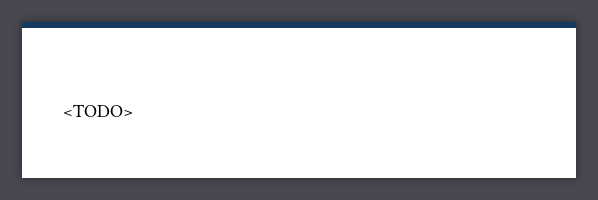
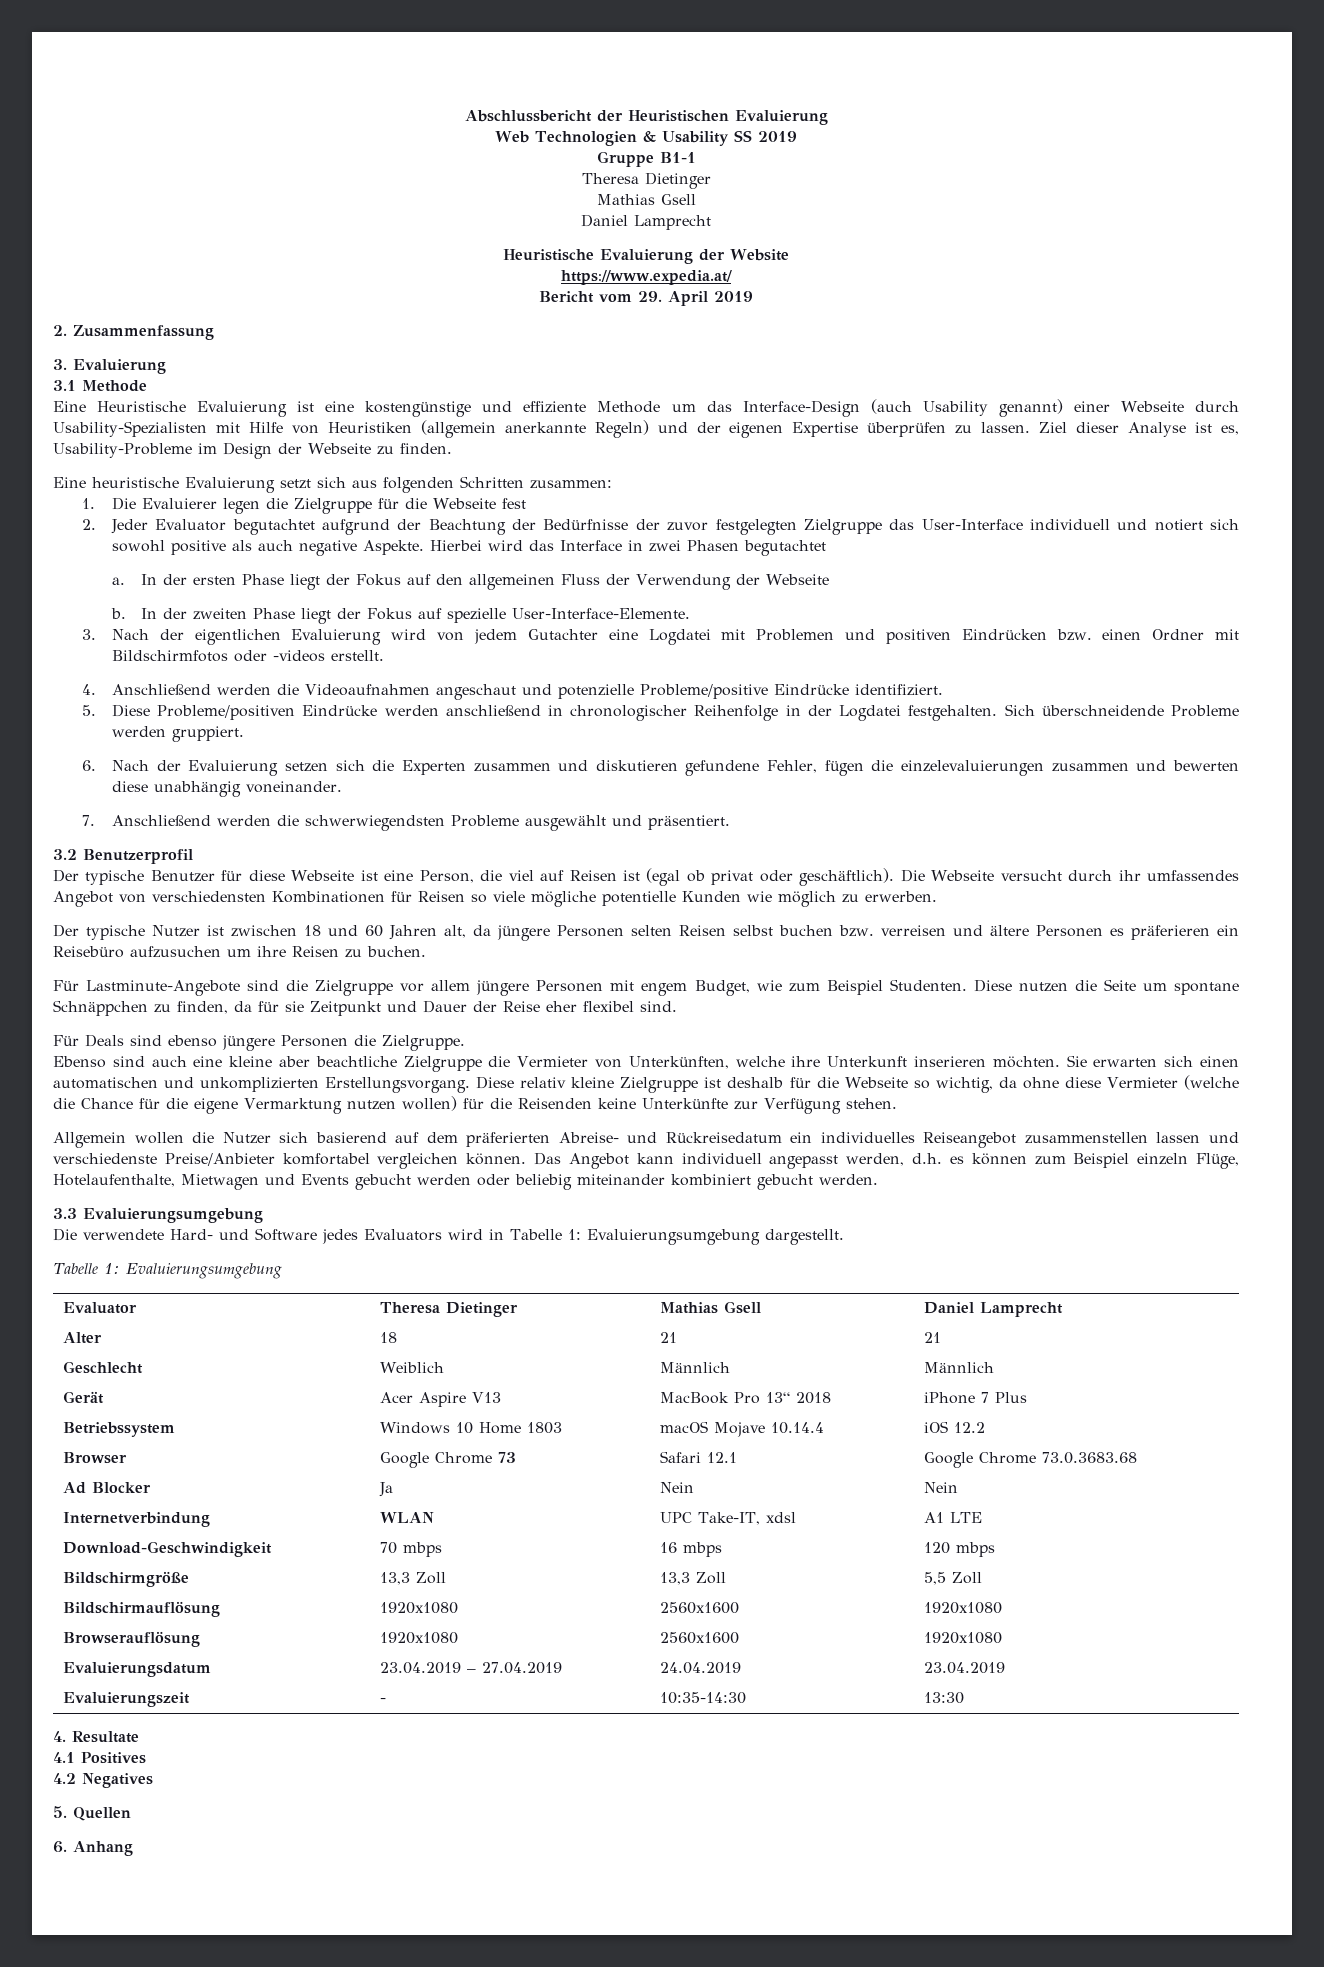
[63,104,133,117] <TODO> -> [464,110,828,125] [495,130,797,146] [596,151,696,167] [581,172,711,189] [596,194,696,205] [581,214,711,230] [503,249,790,264] [561,270,733,285] [539,291,753,306] [53,325,214,340] [53,359,166,374] [53,380,147,392] [53,399,1239,417] [53,420,1239,438] [53,442,452,459] [53,476,612,493] [82,497,526,514] [82,519,1239,535] [111,540,826,556] [111,574,830,590] [110,608,691,624] [82,629,1240,645] [111,650,384,662] [82,684,943,700] [82,704,1239,721] [111,726,244,742] [82,760,1239,776] [111,781,342,797] [82,815,730,831] [53,849,193,864] [53,868,1239,886] [53,891,937,907] [53,924,1239,941] [53,946,426,958] [53,979,1239,996] [53,1000,677,1016] [53,1034,465,1051] [53,1055,1239,1072] [53,1075,1239,1093] [53,1096,897,1114] [53,1132,1239,1148] [53,1152,1240,1169] [53,1174,878,1190] [53,1208,263,1223] [53,1228,844,1245] [53,1263,282,1279] [63,1302,138,1314] [380,1302,519,1317] [660,1301,762,1314] [924,1302,1064,1317] [63,1332,103,1344] [380,1332,398,1343] [660,1332,678,1343] [924,1332,942,1343] [63,1361,144,1374] [380,1362,445,1373] [660,1362,731,1373] [924,1362,995,1373] [63,1391,105,1404] [380,1392,502,1407] [660,1392,832,1404] [924,1392,1028,1404] [63,1422,176,1437] [380,1422,563,1434] [660,1421,825,1437] [924,1421,986,1433] [63,1452,128,1464] [380,1452,517,1468] [660,1451,738,1463] [924,1452,1138,1468] [63,1482,152,1494] [379,1482,394,1497] [660,1482,695,1493] [924,1482,959,1493] [63,1512,211,1527] [380,1512,435,1523] [660,1512,797,1525] [924,1512,983,1523] [63,1541,273,1557] [380,1542,443,1557] [660,1542,723,1557] [924,1542,996,1557] [63,1571,190,1587] [380,1572,447,1585] [660,1572,727,1585] [924,1572,983,1585] [63,1601,221,1617] [380,1602,459,1614] [660,1602,740,1614] [924,1602,1003,1614] [63,1631,201,1647] [380,1632,459,1644] [660,1632,740,1644] [924,1632,1003,1644] [63,1662,212,1677] [380,1662,563,1674] [660,1662,742,1674] [924,1662,1006,1674] [63,1692,191,1707] [380,1698,387,1703] [660,1692,747,1704] [924,1692,965,1704] [53,1731,139,1743] [53,1752,146,1764] [53,1773,153,1788] [53,1806,131,1821] [53,1841,133,1856] Abschlussbericht der Heuristischen Evaluierung // Web Technologien & Usability SS 2019 // Gruppe B1-1 // Theresa Dietinger // Mathias Gsell // Daniel Lamprecht // Heuristische Evaluierung der Website // https://www.expedia.at/ // Bericht vom 29. April 2019 // 2. Zusammenfassung // 3. Evaluierung // 3.1 Methode // Eine Heuristische Evaluierung ist eine kostengünstige und effiziente Methode um das Interface-Design (auch Usability genannt) einer Webseite durch Usability-Spezialisten mit Hilfe von Heuristiken (allgemein anerkannte Regeln) und der eigenen Expertise überprüfen zu lassen. Ziel dieser Analyse ist es, Usability-Probleme im Design der Webseite zu finden. // Eine heuristische Evaluierung setzt sich aus folgenden Schritten zusammen: // 1. Die Evaluierer legen die Zielgruppe für die Webseite fest // 2. Jeder Evaluator begutachtet aufgrund der Beachtung der Bedürfnisse der zuvor festgelegten Zielgruppe das User-Interface individuell und notiert sich sowohl positive als auch negative Aspekte. Hierbei wird das Interface in zwei Phasen begutachtet // a. In der ersten Phase liegt der Fokus auf den allgemeinen Fluss der Verwendung der Webseite // b. In der zweiten Phase liegt der Fokus auf spezielle User-Interface-Elemente. // 3. Nach der eigentlichen Evaluierung wird von jedem Gutachter eine Logdatei mit Problemen und positiven Eindrücken bzw. einen Ordner mit Bildschirmfotos oder -videos erstellt. // 4. Anschließend werden die Videoaufnahmen angeschaut und potenzielle Probleme/positive Eindrücke identifiziert. // 5. Diese Probleme/positiven Eindrücke werden anschließend in chronologischer Reihenfolge in der Logdatei festgehalten. Sich überschneidende Probleme werden gruppiert. // 6. Nach der Evaluierung setzen sich die Experten zusammen und diskutieren gefundene Fehler, fügen die einzelevaluierungen zusammen und bewerten diese unabhängig voneinander. // 7. Anschließend werden die schwerwiegendsten Probleme ausgewählt und präsentiert. // 3.2 Benutzerprofil // Der typische Benutzer für diese Webseite ist eine Person, die viel auf Reisen ist (egal ob privat oder geschäftlich). Die Webseite versucht durch ihr umfassendes Angebot von verschiedensten Kombinationen für Reisen so viele mögliche potentielle Kunden wie möglich zu erwerben. // Der typische Nutzer ist zwischen 18 und 60 Jahren alt, da jüngere Personen selten Reisen selbst buchen bzw. verreisen und ältere Personen es präferieren ein Reisebüro aufzusuchen um ihre Reisen zu buchen. // Für Lastminute-Angebote sind die Zielgruppe vor allem jüngere Personen mit engem Budget, wie zum Beispiel Studenten. Diese nutzen die Seite um spontane Schnäppchen zu finden, da für sie Zeitpunkt und Dauer der Reise eher flexibel sind. // Für Deals sind ebenso jüngere Personen die Zielgruppe. // Ebenso sind auch eine kleine aber beachtliche Zielgruppe die Vermieter von Unterkünften, welche ihre Unterkunft inserieren möchten. Sie erwarten sich einen automatischen und unkomplizierten Erstellungsvorgang. Diese relativ kleine Zielgruppe ist deshalb für die Webseite so wichtig, da ohne diese Vermieter (welche die Chance für die eigene Vermarktung nutzen wollen) für die Reisenden keine Unterkünfte zur Verfügung stehen. // Allgemein wollen die Nutzer sich basierend auf dem präferierten Abreise- und Rückreisedatum ein individuelles Reiseangebot zusammenstellen lassen und verschiedenste Preise/Anbieter komfortabel vergleichen können. Das Angebot kann individuell angepasst werden, d.h. es können zum Beispiel einzeln Flüge, Hotelaufenthalte, Mietwagen und Events gebucht werden oder beliebig miteinander kombiniert gebucht werden. // 3.3 Evaluierungsumgebung // Die verwendete Hard- und Software jedes Evaluators wird in Tabelle 1: Evaluierungsumgebung dargestellt. // Tabelle 1: Evaluierungsumgebung // Evaluator | Theresa Dietinger | Mathias Gsell | Daniel Lamprecht // Alter | 18 | 21 | 21 // Geschlecht | Weiblich | Männlich | Männlich // Gerät | Acer Aspire V13 | MacBook Pro 13“ 2018 | iPhone 7 Plus // Betriebssystem | Windows 10 Home 1803 | macOS Mojave 10.14.4 | iOS 12.2 // Browser | Google Chrome 73 | Safari 12.1 | Google Chrome 73.0.3683.68 // Ad Blocker | Ja | Nein | Nein // Internetverbindung | WLAN | UPC Take-IT, xdsl | A1 LTE // Download-Geschwindigkeit | 70 mbps | 16 mbps | 120 mbps // Bildschirmgröße | 13,3 Zoll | 13,3 Zoll | 5,5 Zoll // Bildschirmauflösung | 1920x1080 | 2560x1600 | 1920x1080 // Browserauflösung | 1920x1080 | 2560x1600 | 1920x1080 // Evaluierungsdatum | 23.04.2019 – 27.04.2019 | 24.04.2019 | 23.04.2019 // Evaluierungszeit | - | 10:35-14:30 | 13:30 // 4. Resultate // 4.1 Positives // 4.2 Negatives // 5. Quellen // 6. Anhang

